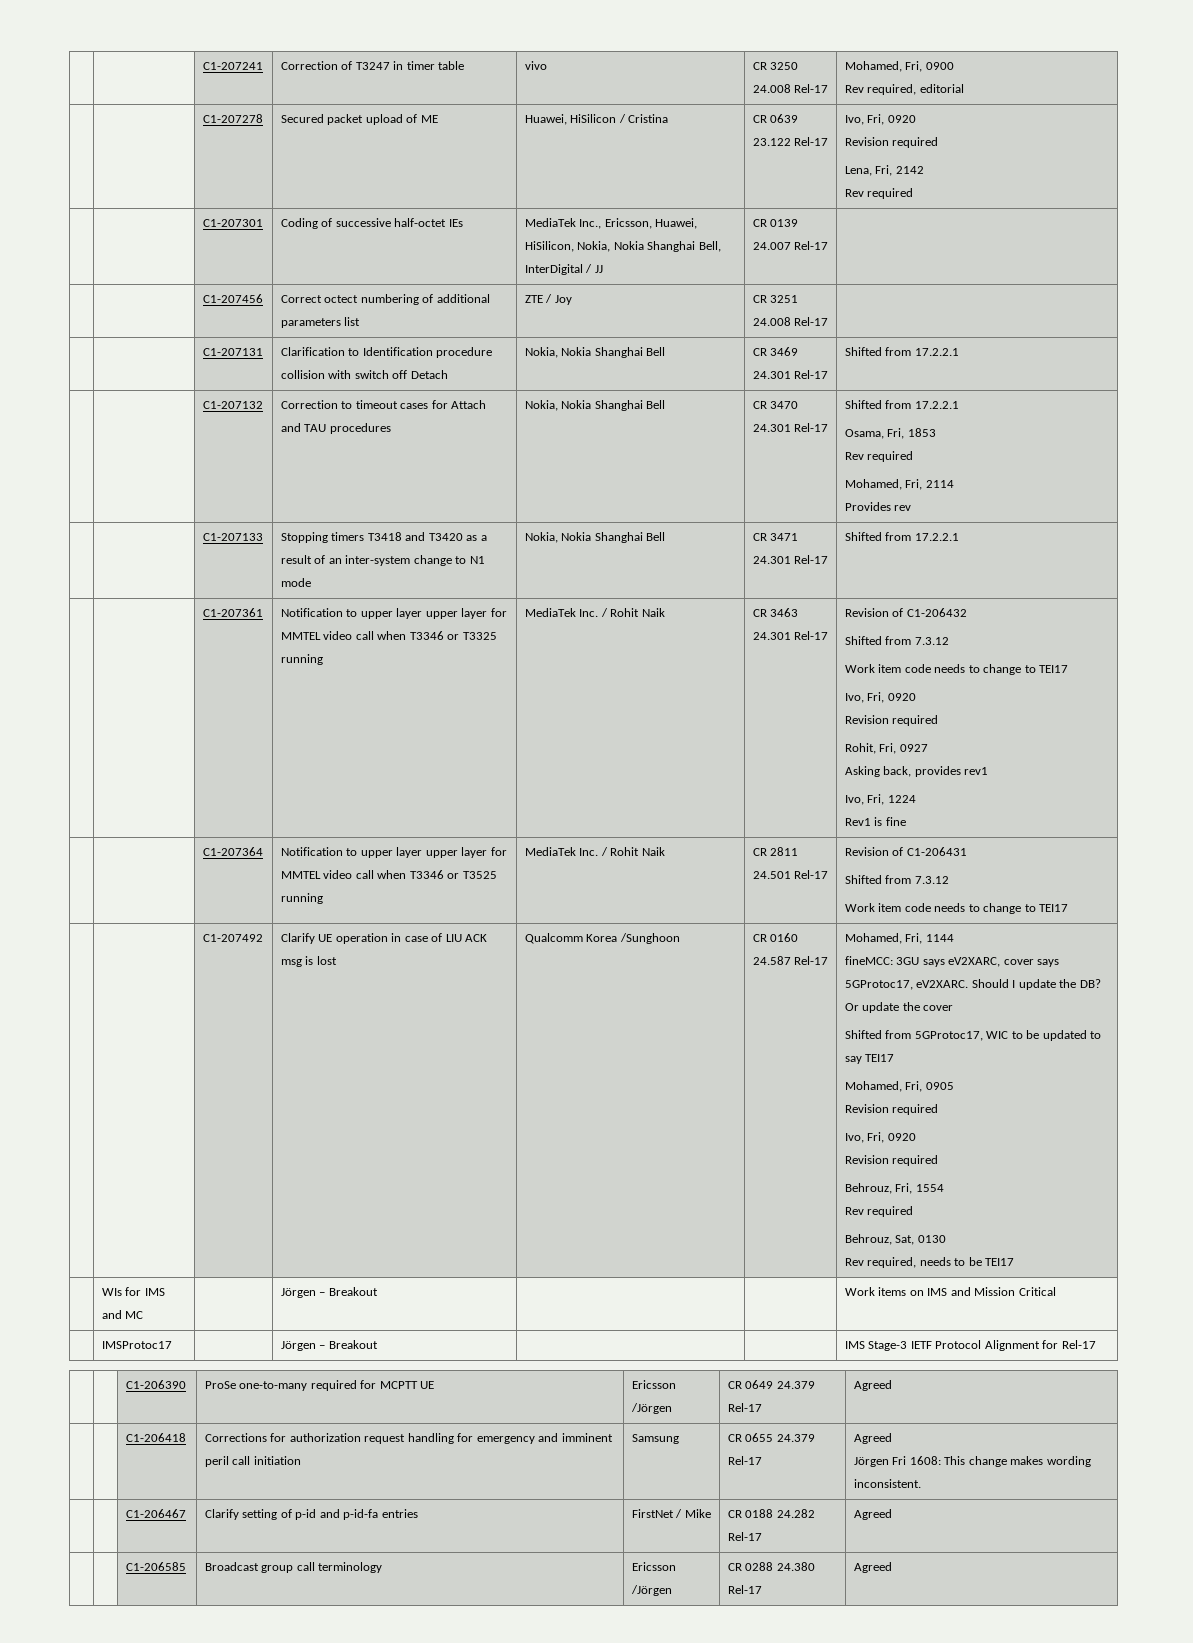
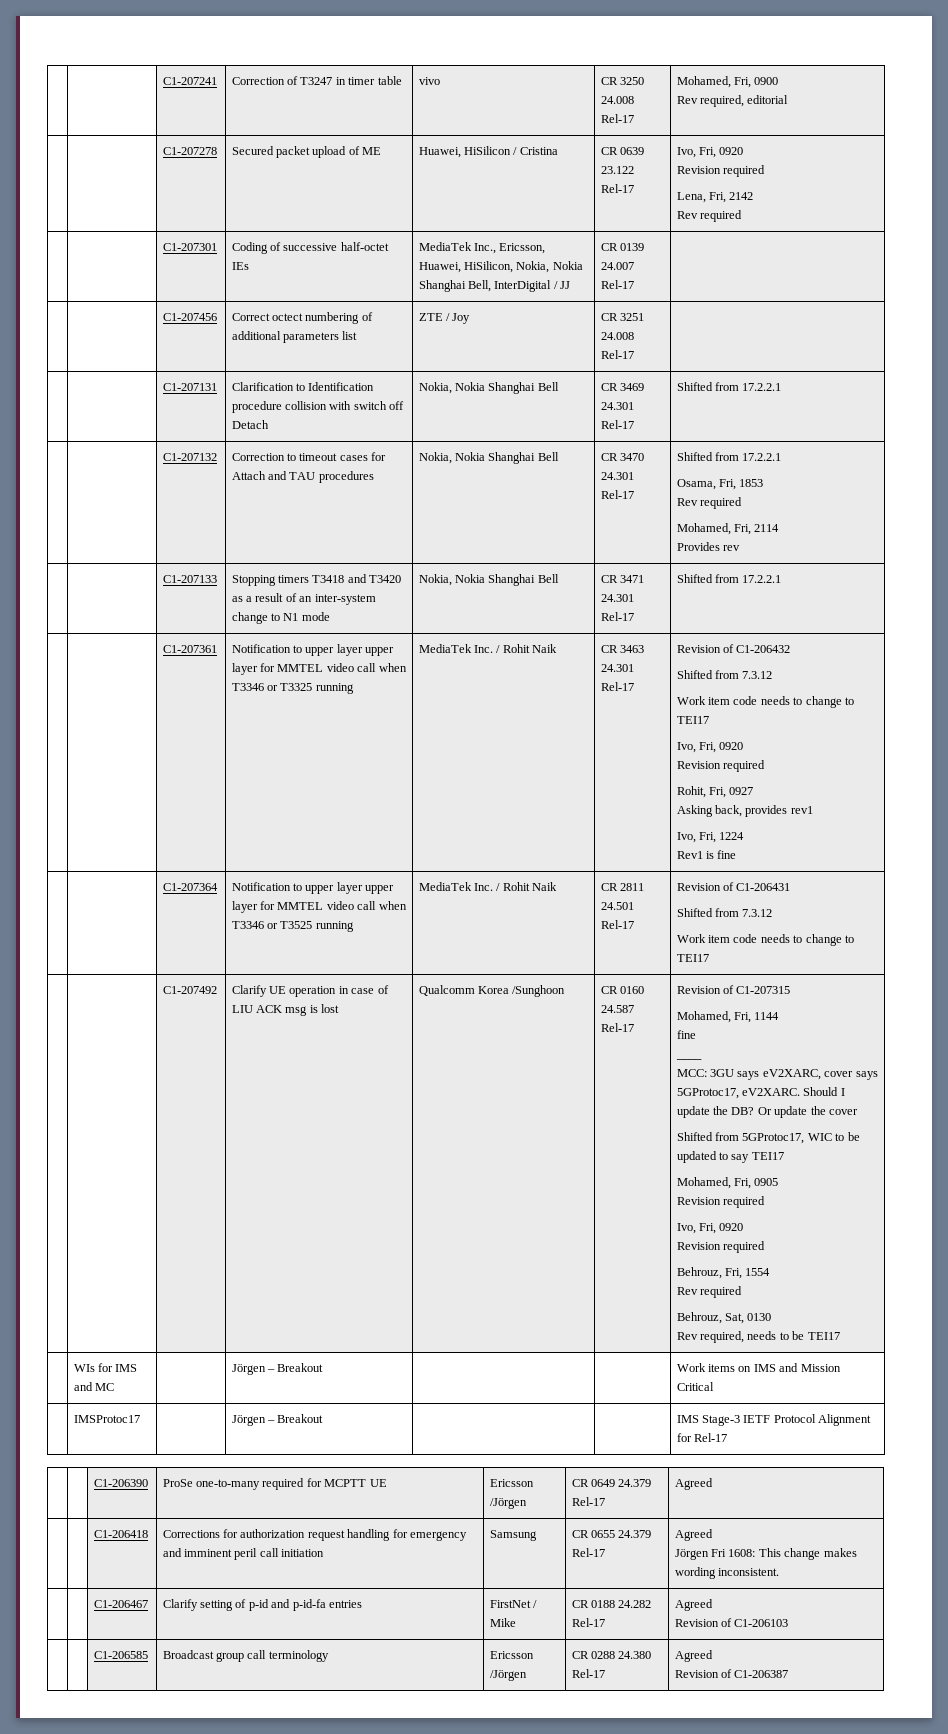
(829, 960) none -> [676,985,791,994] Revision of C1-207315 //
[844,956,893,965] fineMCC: -> [676,1030,696,1039] [675,1058,702,1060] [676,1069,707,1077] fine // ____ // MCC:
(892, 1514) none -> [674,1618,789,1627] // Revision of C1-206103
(892, 1567) none -> [674,1669,789,1678] // Revision of C1-206387

